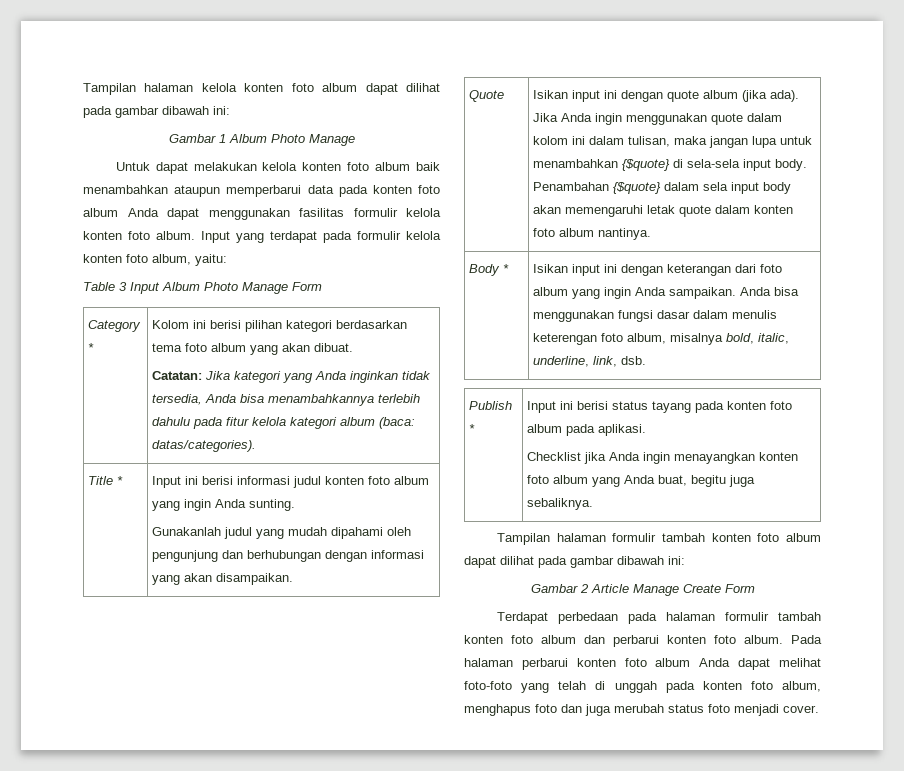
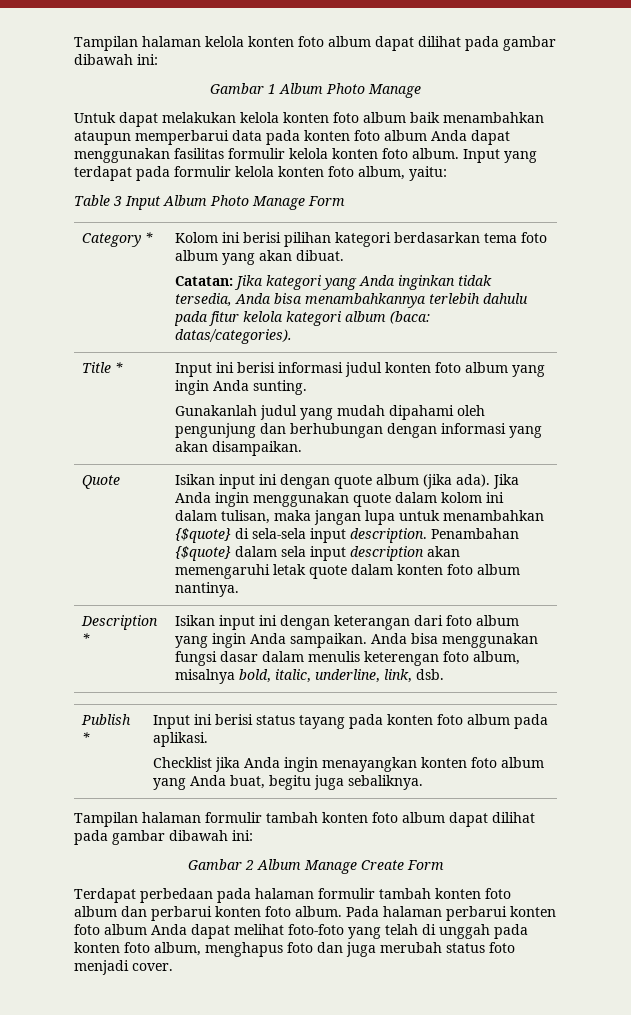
[775,159,808,171] body. -> [350,528,428,543] description.
[763,182,792,194] body -> [350,546,425,561] description
[469,264,501,276] Body -> [81,615,159,630] Description
[590,584,629,593] Article -> [256,859,301,870] Album

